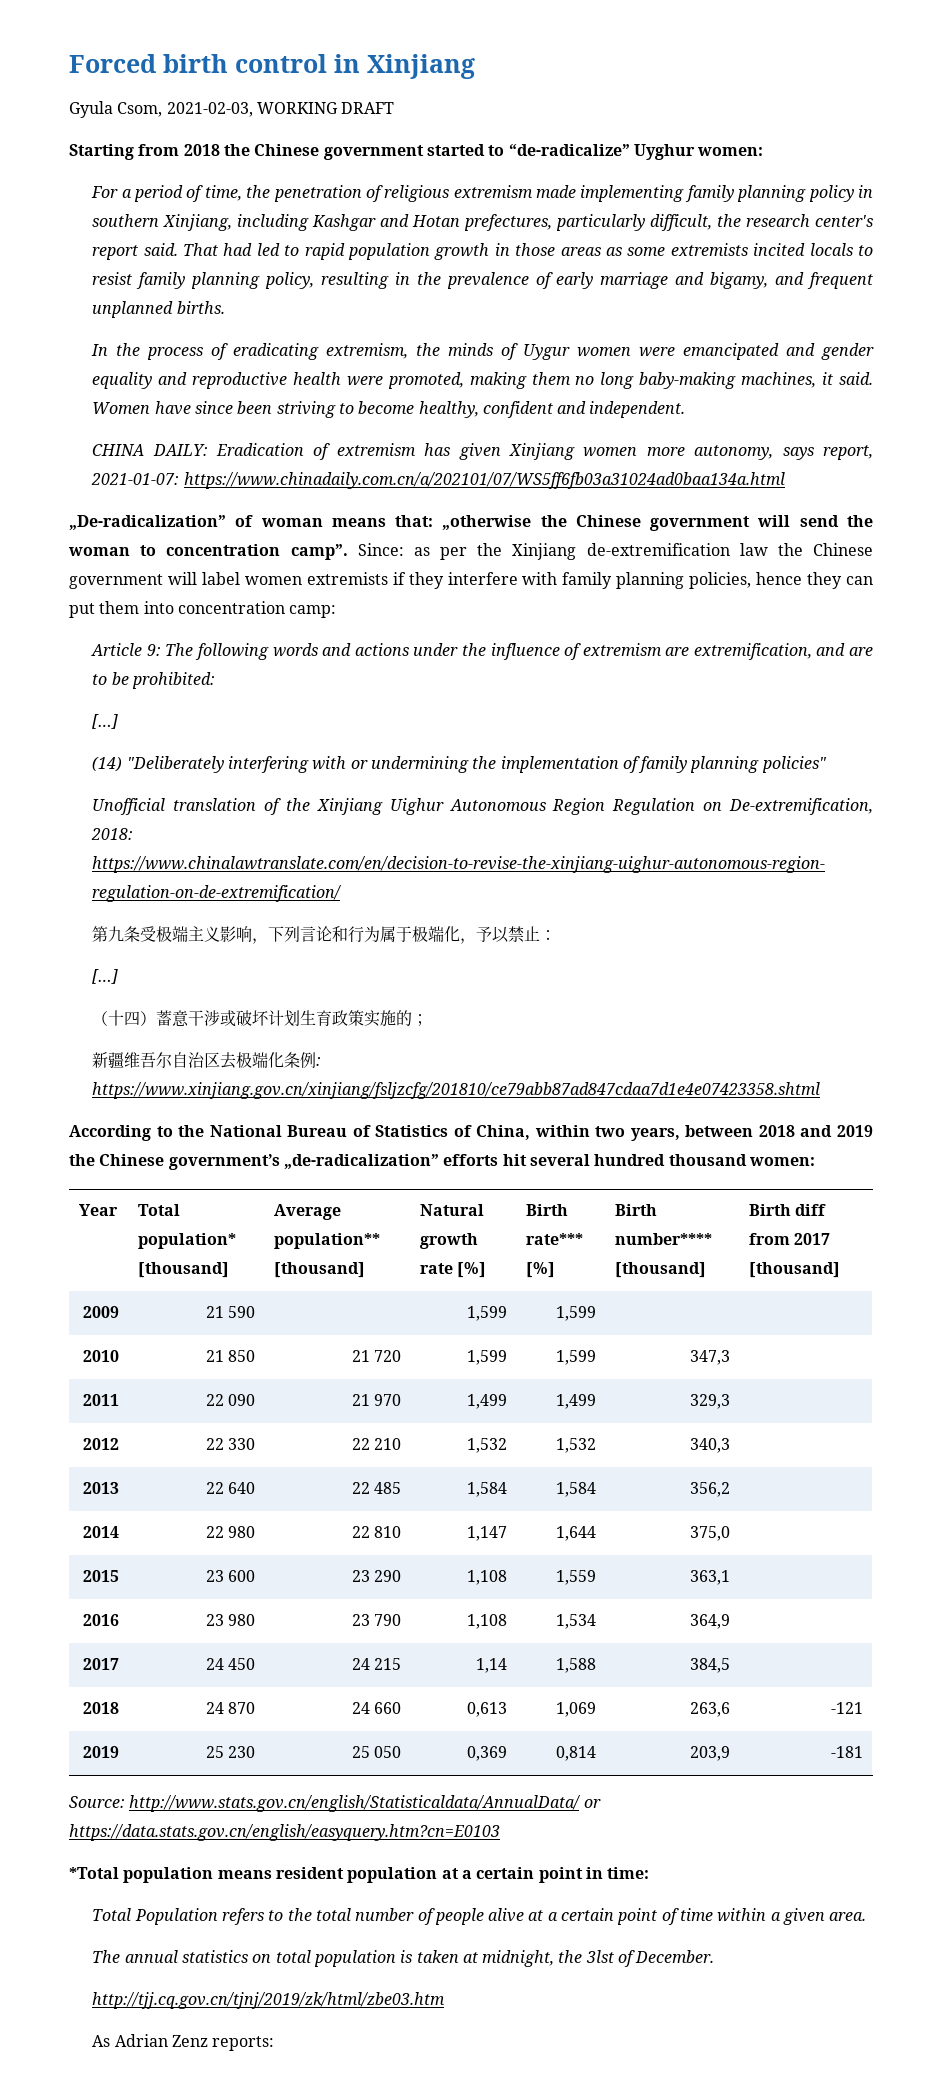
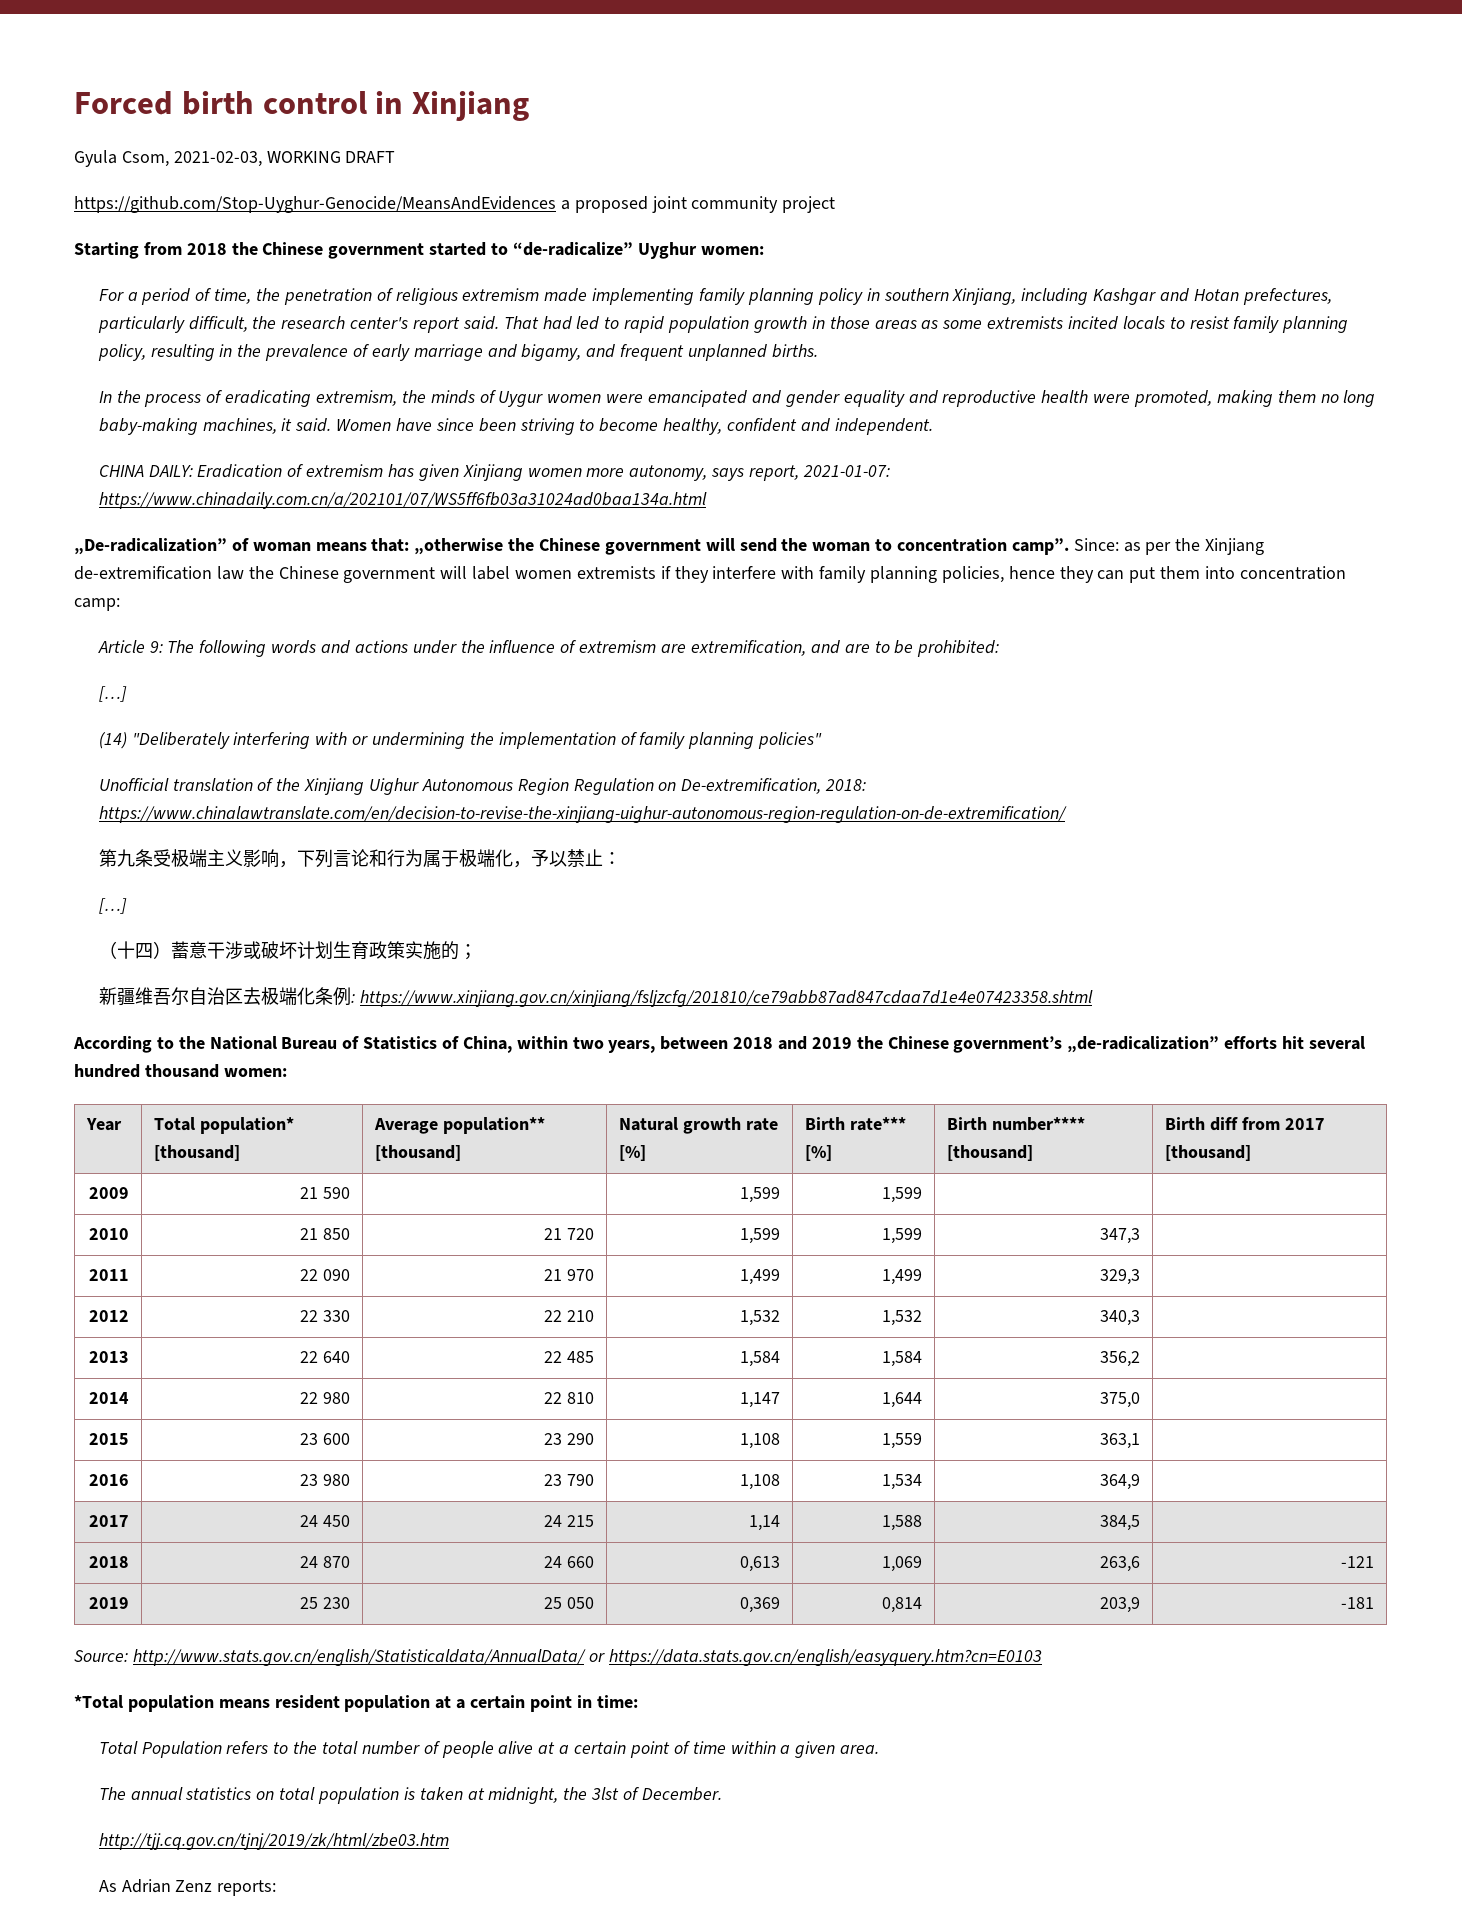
(395, 108) none -> [74,196,836,213] // https://github.com/Stop-Uyghur-Genocide/MeansAndEvidences a proposed joint community project

